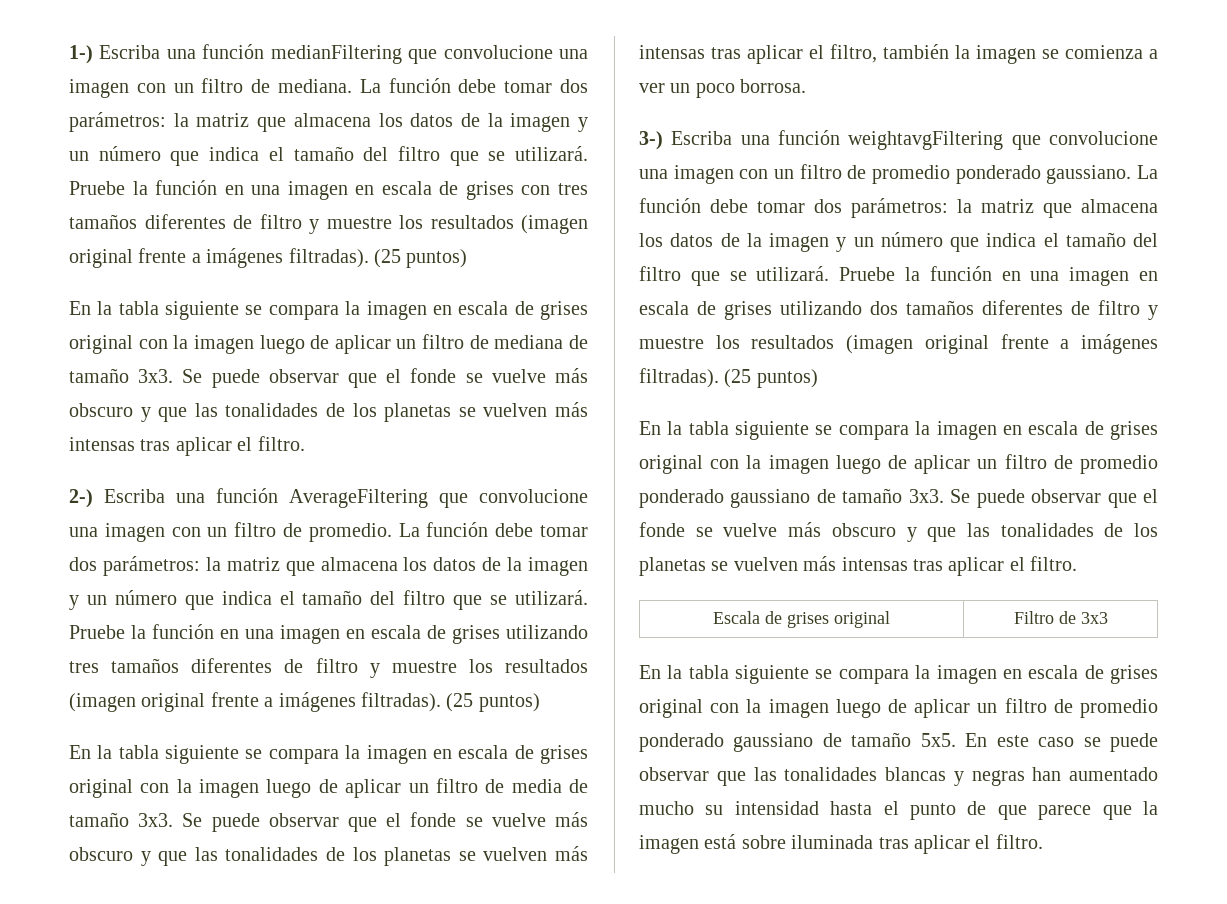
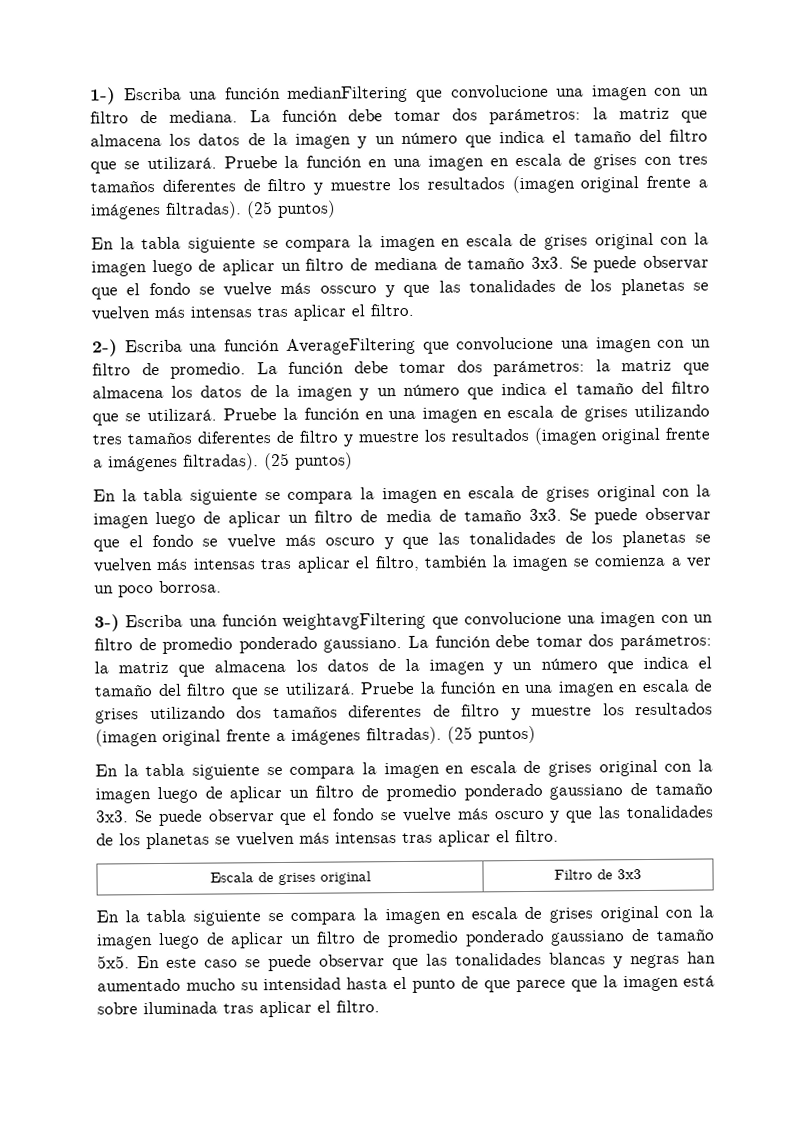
[410,368,588,383] [69,403,133,417] fonde se vuelve más obscuro -> [148,282,377,297] fondo se vuelve más osscuro
[410,812,588,827] [69,847,133,861] fonde se vuelve más obscuro -> [151,534,375,549] fondo se vuelve más oscuro
[639,522,896,537] fonde se vuelve más obscuro -> [332,807,545,823] fondo se vuelve más oscuro

